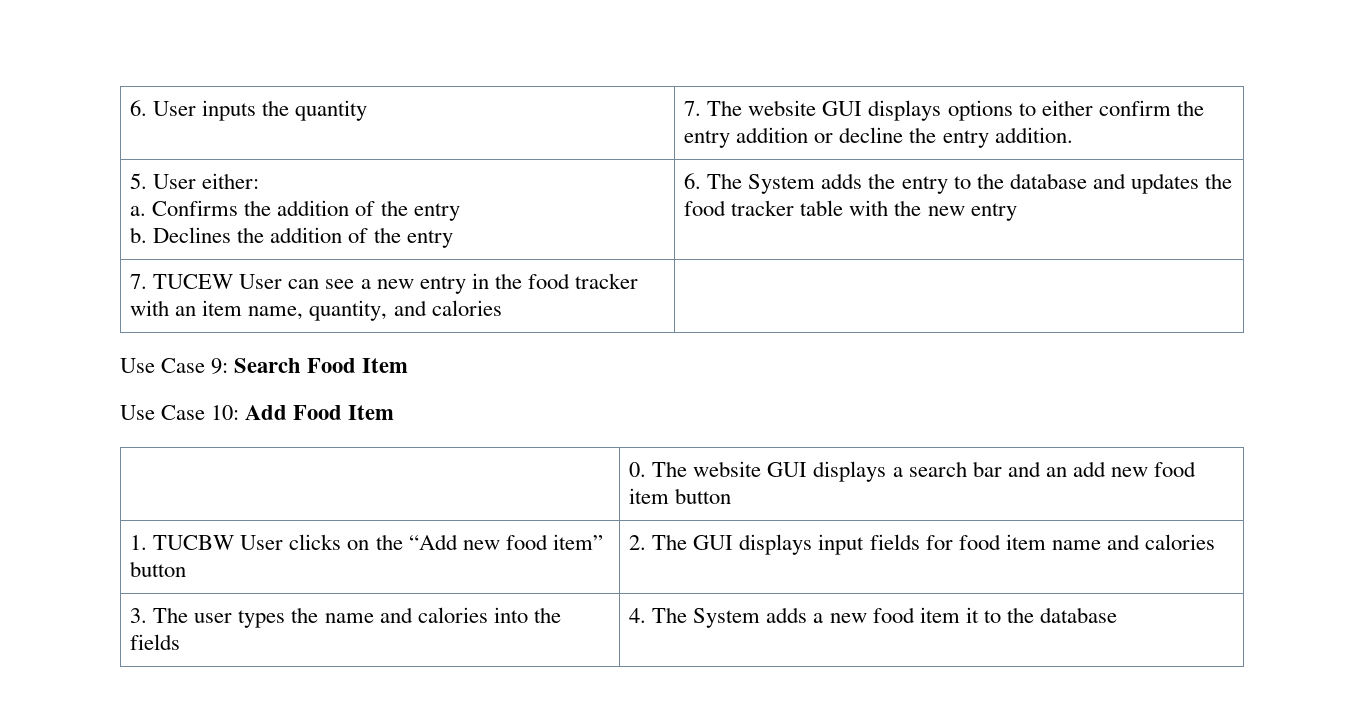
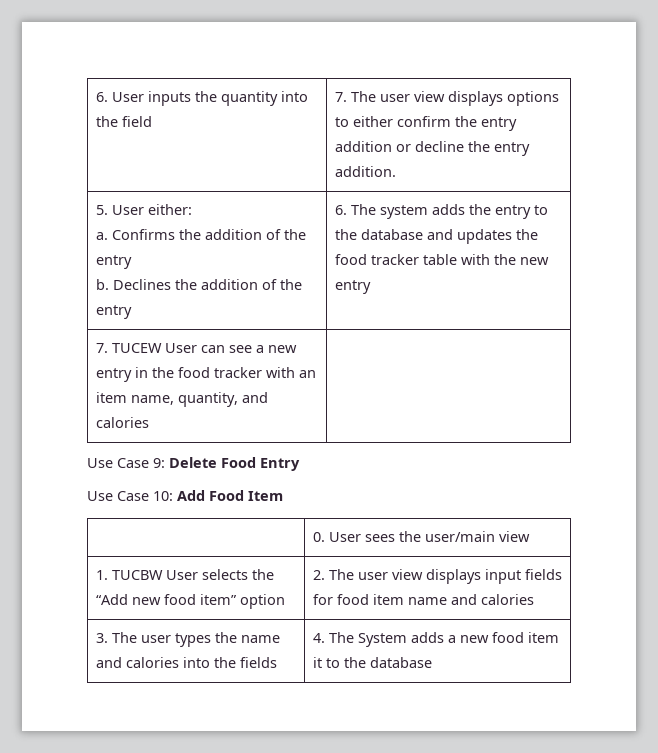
(368, 110) none -> [280,91,308,102] [95,116,152,127] into the field
[748,100,863,116] website GUI -> [379,91,445,102] user view
[748,174,816,194] System -> [379,205,428,219] system
[234,358,409,373] Search Food Item -> [169,457,300,471] Delete Food Entry
[652,461,1197,482] [629,488,732,504] The website GUI displays a search bar and an add new food item button -> [328,531,530,542] User sees the user/main view
[289,534,370,550] clicks on -> [201,569,248,580] selects
[130,561,187,577] button -> [239,594,285,609] option
[693,535,734,550] GUI -> [357,569,423,580] user view

